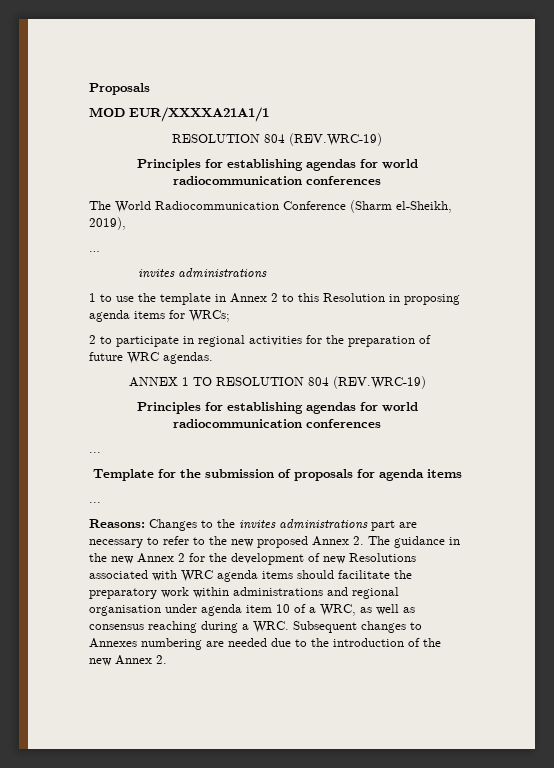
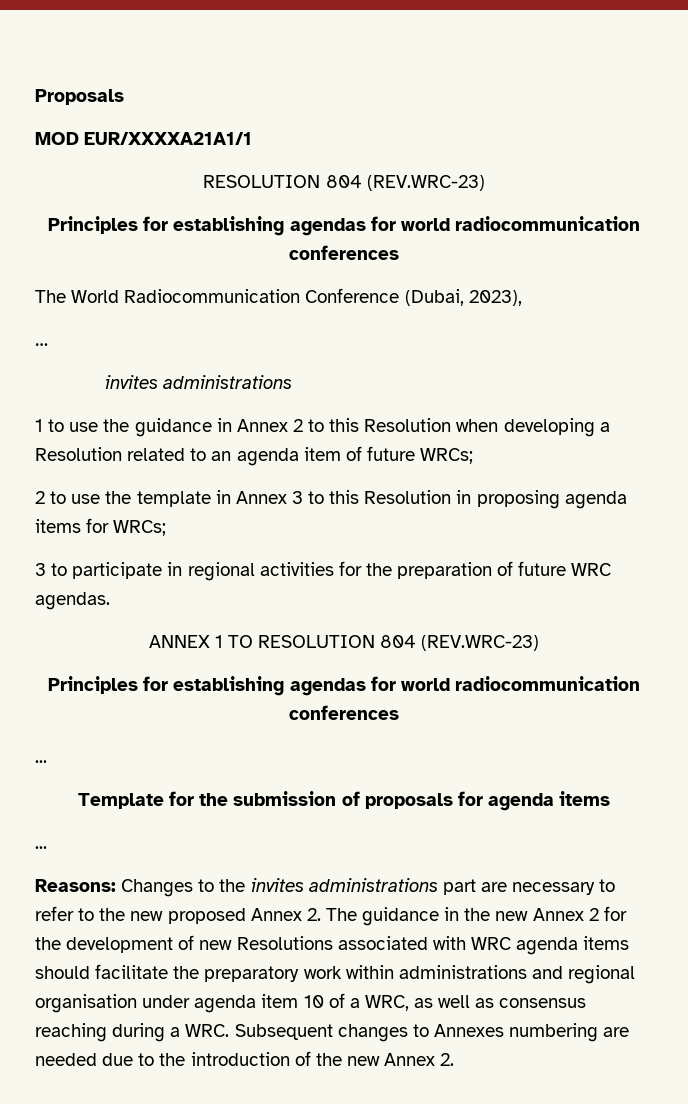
[289,133,382,146] (REV.WRC-19) -> [366,175,485,191] (REV.WRC-23)
[350,200,452,213] [89,217,126,230] (Sharm el-Sheikh, 2019), -> [404,289,522,306] (Dubai, 2023),
(156, 297) none -> [134,418,610,437] [35,446,474,466] [35,491,132,504] guidance in Annex 2 to this Resolution when developing a Resolution related to an agenda item of future WRCs; // 2 to use the
[271,293,278,302] 2 -> [291,491,303,504] 3
[89,335,96,344] 2 -> [35,563,46,576] 3
[332,376,426,389] (REV.WRC-19) -> [421,635,540,651] (REV.WRC-23)

